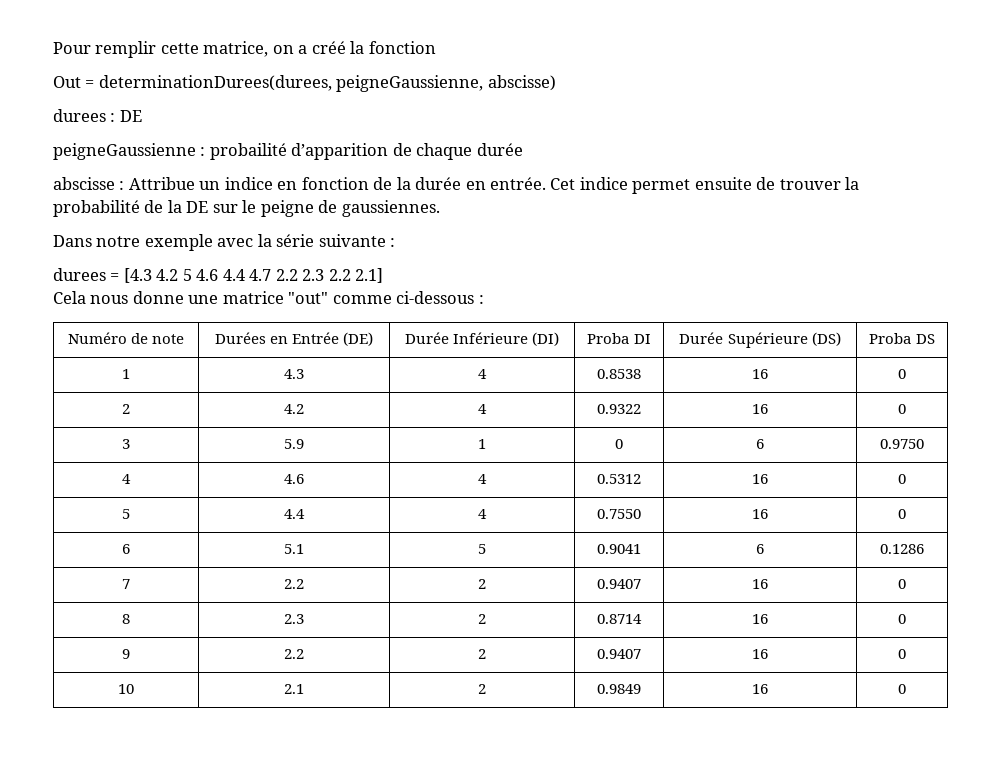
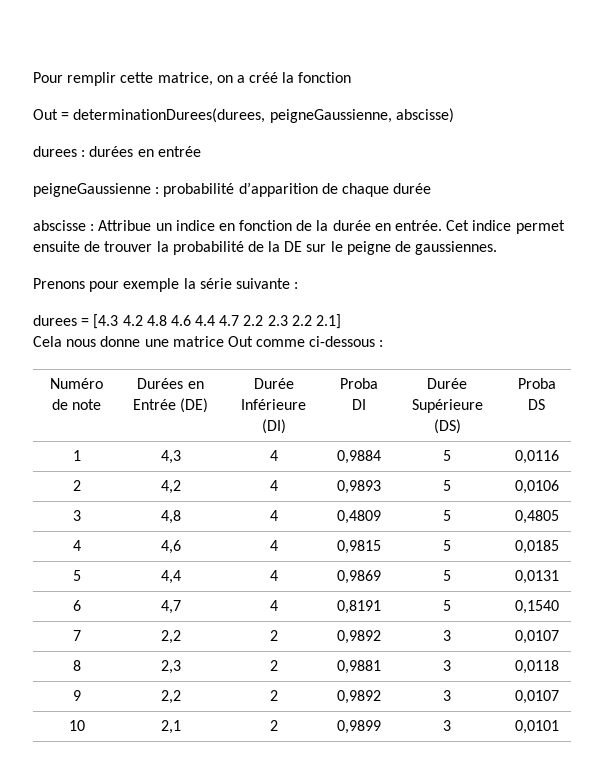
[119,110,142,122] DE -> [89,146,201,157] durées en entrée
[209,143,287,160] probailité -> [163,183,235,197] probabilité
[53,234,254,251] Dans notre exemple avec -> [33,278,180,292] Prenons pour exemple
[182,269,192,281] 5 -> [146,315,167,326] 4.8
[288,292,329,304] "out" -> [227,336,253,347] Out
[284,369,304,379] [478,369,487,379] [597,369,641,379] [752,369,768,379] [898,369,906,379] [122,404,130,414] [284,404,304,414] [478,404,487,414] [597,404,641,414] [752,404,768,414] [898,404,906,414] [122,439,130,449] [284,439,304,449] [478,439,486,449] [615,439,623,449] [756,439,764,449] [880,439,924,449] [122,474,131,484] [284,474,304,484] [478,474,487,484] [597,474,641,484] [752,474,768,484] [898,474,906,484] [122,509,130,519] [284,509,305,519] [478,509,487,519] [597,509,641,519] [752,509,768,519] [898,509,906,519] [122,544,130,554] [284,544,304,554] [478,544,486,554] [597,544,641,554] [756,544,764,554] [880,544,924,554] 4.3 | 4 | 0.8538 | 16 | 0 // 2 | 4.2 | 4 | 0.9322 | 16 | 0 // 3 | 5.9 | 1 | 0 | 6 | 0.9750 // 4 | 4.6 | 4 | 0.5312 | 16 | 0 // 5 | 4.4 | 4 | 0.7550 | 16 | 0 // 6 | 5.1 | 5 | 0.9041 | 6 | 0.1286 -> [160,450,181,464] [269,450,278,461] [336,450,381,464] [443,450,451,461] [514,450,559,464] [72,480,81,491] [160,480,181,494] [269,480,278,491] [336,480,381,494] [443,480,451,491] [514,480,559,494] [72,510,81,521] [160,510,181,524] [269,510,278,521] [336,510,381,524] [443,510,451,521] [514,510,559,524] [72,540,81,551] [160,540,181,554] [269,540,278,551] [336,540,381,554] [443,540,451,551] [514,540,559,554] [72,570,81,581] [160,570,181,584] [269,570,278,581] [336,570,381,584] [443,570,451,581] [514,570,559,584] [72,600,81,611] [160,600,181,614] [269,600,278,611] [336,600,381,614] [443,600,451,611] [514,600,559,614] 4,3 | 4 | 0,9884 | 5 | 0,0116 // 2 | 4,2 | 4 | 0,9893 | 5 | 0,0106 // 3 | 4,8 | 4 | 0,4809 | 5 | 0,4805 // 4 | 4,6 | 4 | 0,9815 | 5 | 0,0185 // 5 | 4,4 | 4 | 0,9869 | 5 | 0,0131 // 6 | 4,7 | 4 | 0,8191 | 5 | 0,1540
[284,579,304,589] [478,579,486,589] [597,579,641,589] [752,579,768,589] [898,579,906,589] 2.2 | 2 | 0.9407 | 16 | 0 -> [160,630,181,644] [269,630,278,641] [336,630,381,644] [443,630,451,641] [514,630,559,644] 2,2 | 2 | 0,9892 | 3 | 0,0107
[284,614,304,624] [478,614,486,624] [597,614,642,624] [752,614,768,624] [898,614,906,624] 2.3 | 2 | 0.8714 | 16 | 0 -> [160,660,181,674] [269,660,278,671] [336,660,381,674] [443,660,451,671] [514,660,559,674] 2,3 | 2 | 0,9881 | 3 | 0,0118
[284,649,304,659] [478,649,486,659] [597,649,641,659] [752,649,768,659] [898,649,906,659] 2.2 | 2 | 0.9407 | 16 | 0 -> [160,690,181,704] [269,690,278,701] [336,690,381,704] [443,690,451,701] [514,690,559,704] 2,2 | 2 | 0,9892 | 3 | 0,0107
[284,684,304,694] [478,684,486,694] [597,684,641,694] [752,684,768,694] [898,684,906,694] 2.1 | 2 | 0.9849 | 16 | 0 -> [160,720,181,734] [269,720,278,731] [336,720,381,734] [443,720,451,731] [514,720,559,734] 2,1 | 2 | 0,9899 | 3 | 0,0101

